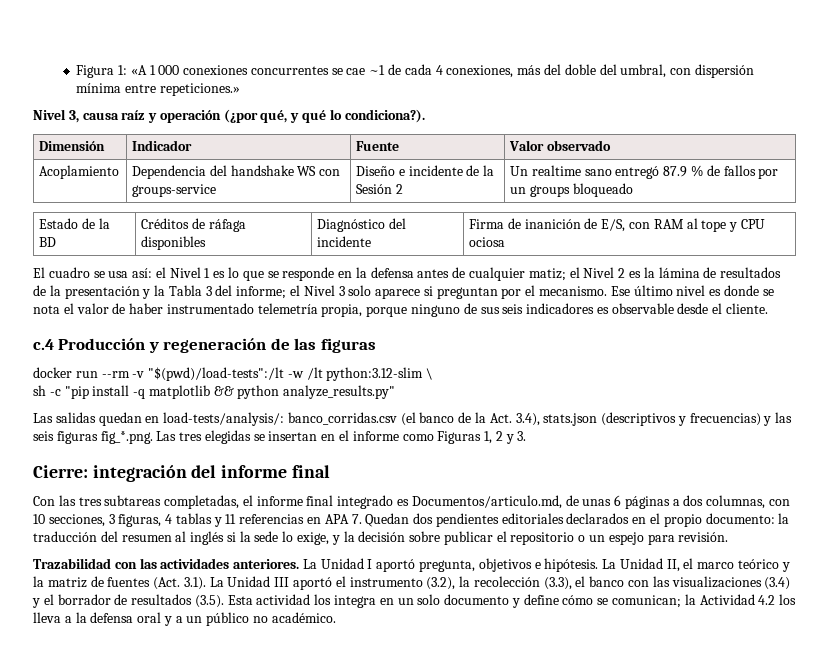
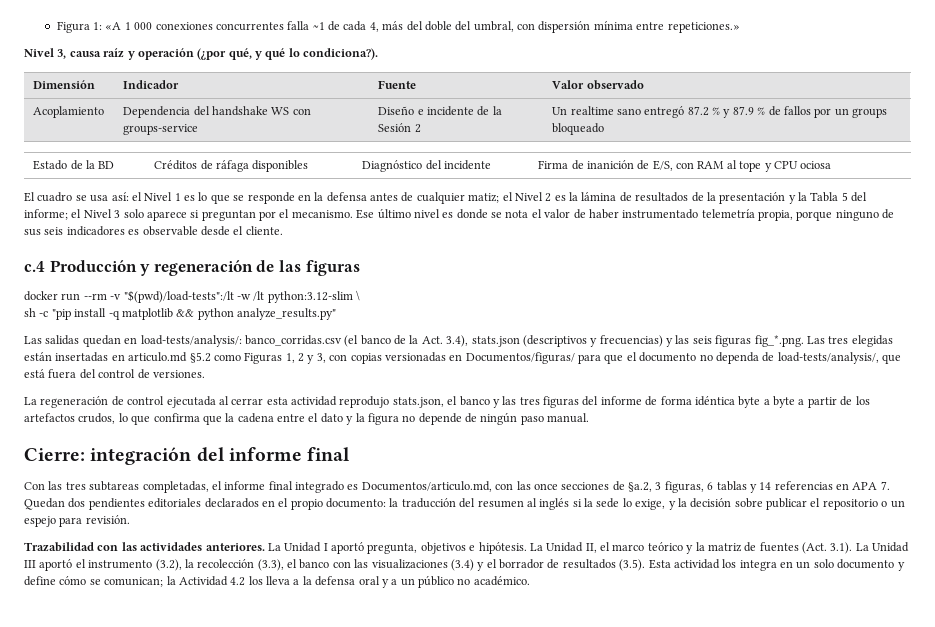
[331,68,366,75] se cae -> [287,21,310,30] falla
[435,65,514,78] 4 conexiones, -> [369,22,379,32] 4,
(660, 172) none -> [687,106,731,118] 87.2 % y
[205,286,212,296] 3 -> [841,192,848,201] 5
[253,430,399,441] se insertan en el informe -> [24,352,211,363] están insertadas en articulo.md §5.2
[517,431,527,441] 3. -> [316,352,901,364] [24,369,205,379] [24,396,870,408] [24,412,590,425] 3, con copias versionadas en Documentos/figuras/ para que el documento no dependa de load-tests/analysis/, que está fuera del control de versiones. // La regeneración de control ejecutada al cerrar esta actividad reprodujo stats.json, el banco y las tres figuras del informe de forma idéntica byte a byte a partir de los artefactos crudos, lo que confirma que la cadena entre el dato y la figura no depende de ningún paso manual.
[565,495,791,509] [33,514,105,527] de unas 6 páginas a dos columnas, con 10 secciones, -> [495,481,652,492] con las once secciones de §a.2,
[165,514,173,524] 4 -> [707,482,714,490] 6
[225,514,237,524] 11 -> [759,482,772,490] 14

